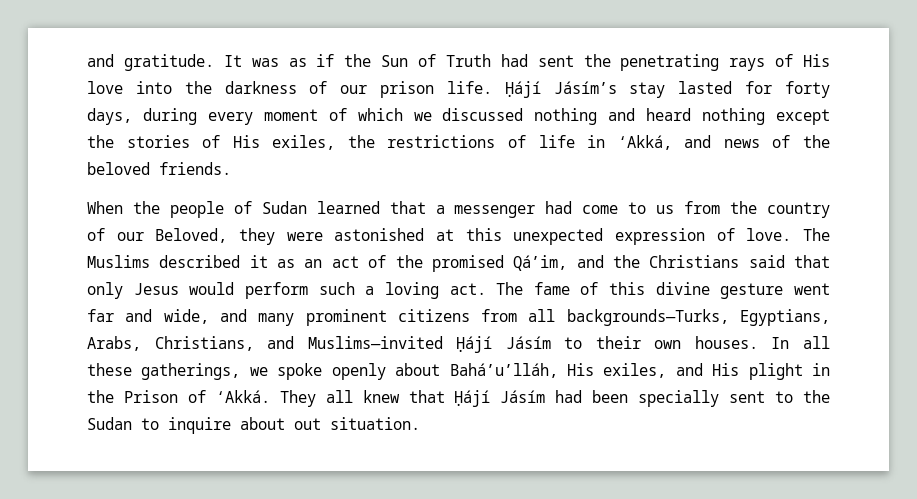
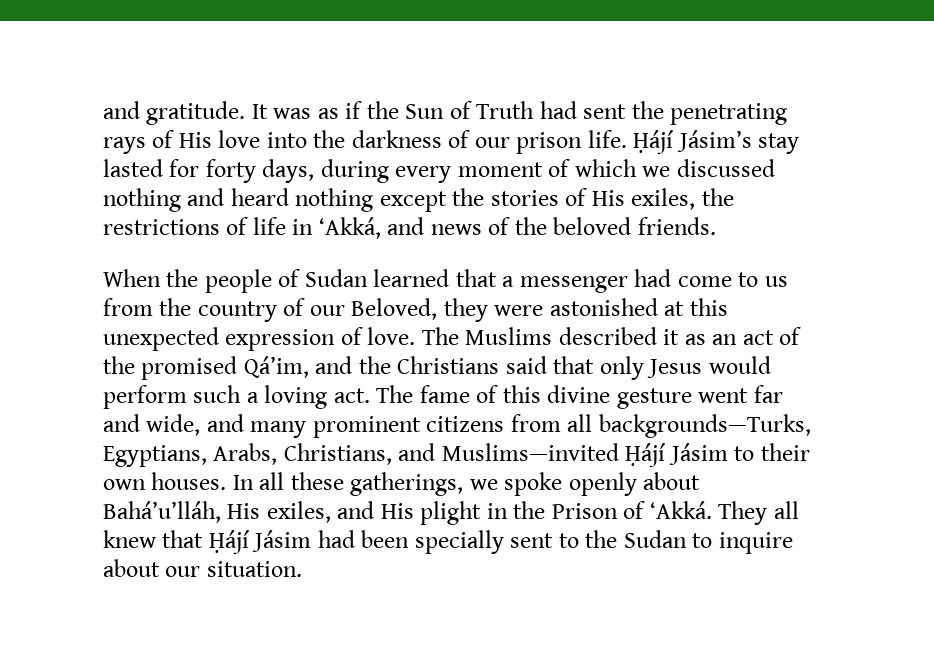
[553,81,617,94] Jásím’s -> [676,130,752,152] Jásim’s
[505,336,551,349] Jásím -> [668,443,728,465] Jásim
[500,390,546,403] Jásím -> [252,530,312,552] Jásim
[294,418,321,430] out -> [165,566,201,577] our

